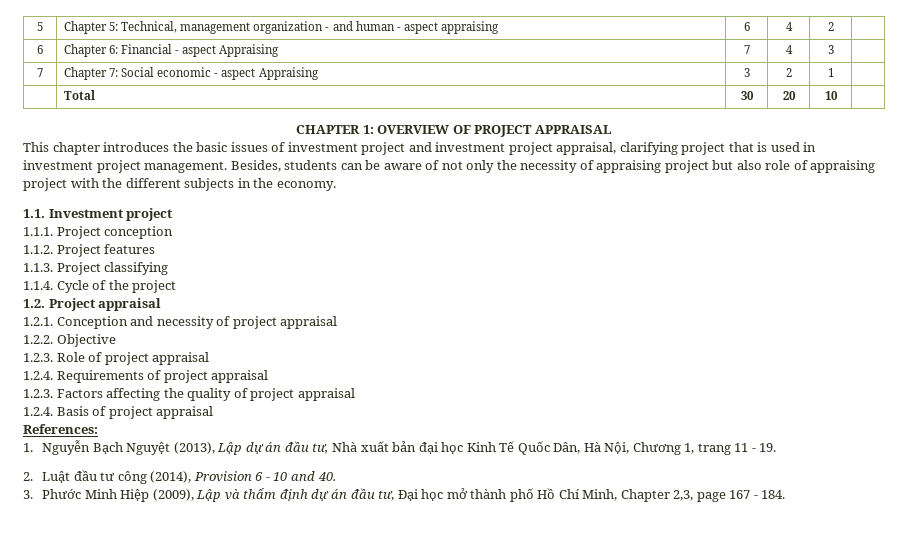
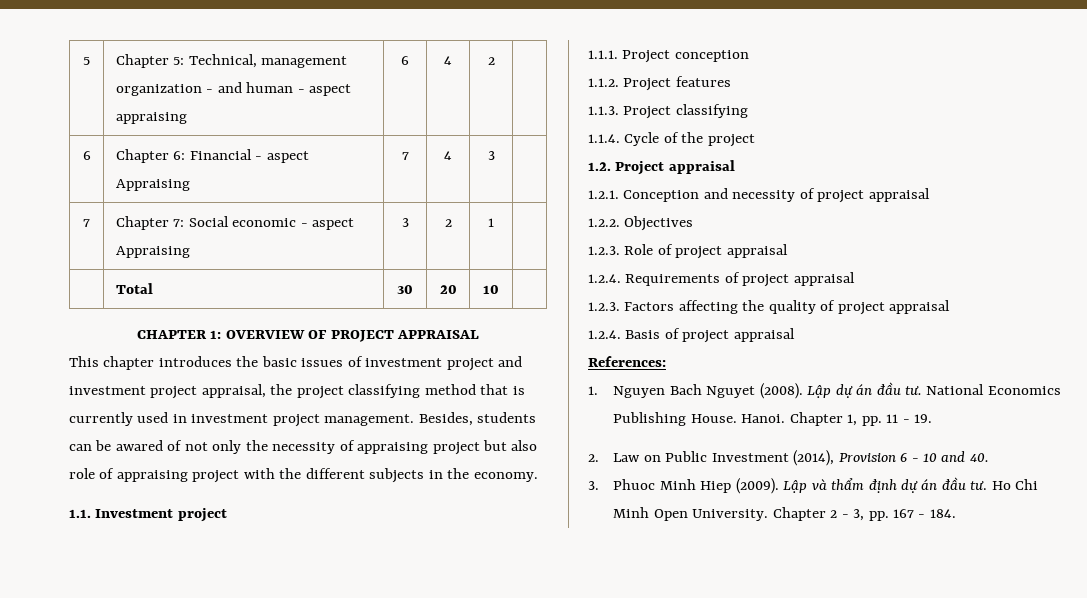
[619,142,726,155] clarifying project -> [270,384,476,399] the project classifying method
(768, 147) none -> [69,412,133,426] currently
[383,163,422,170] aware -> [115,440,163,451] awared
[56,334,116,347] Objective -> [624,216,694,231] Objectives
[42,440,731,455] Nguyễn Bạch Nguyệt (2013), Lập dự án đầu tư, Nhà xuất bản đại học Kinh Tế Quốc Dân, Hà Nội, Chương 1, trang -> [613,382,1061,399] [613,412,882,426] Nguyen Bach Nguyet (2008). Lập dự án đầu tư. National Economics Publishing House. Hanoi. Chapter 1, pp.
[42,470,147,484] Luật đầu tư công -> [613,451,789,462] Law on Public Investment
[42,489,194,502] Phước Minh Hiệp (2009), -> [613,478,779,494] Phuoc Minh Hiep (2009).
[378,488,726,502] tư, Đại học mở thành phố Hồ Chí Minh, Chapter 2,3, page -> [970,479,1039,490] [613,507,889,521] tư. Ho Chi Minh Open University. Chapter 2 - 3, pp.

